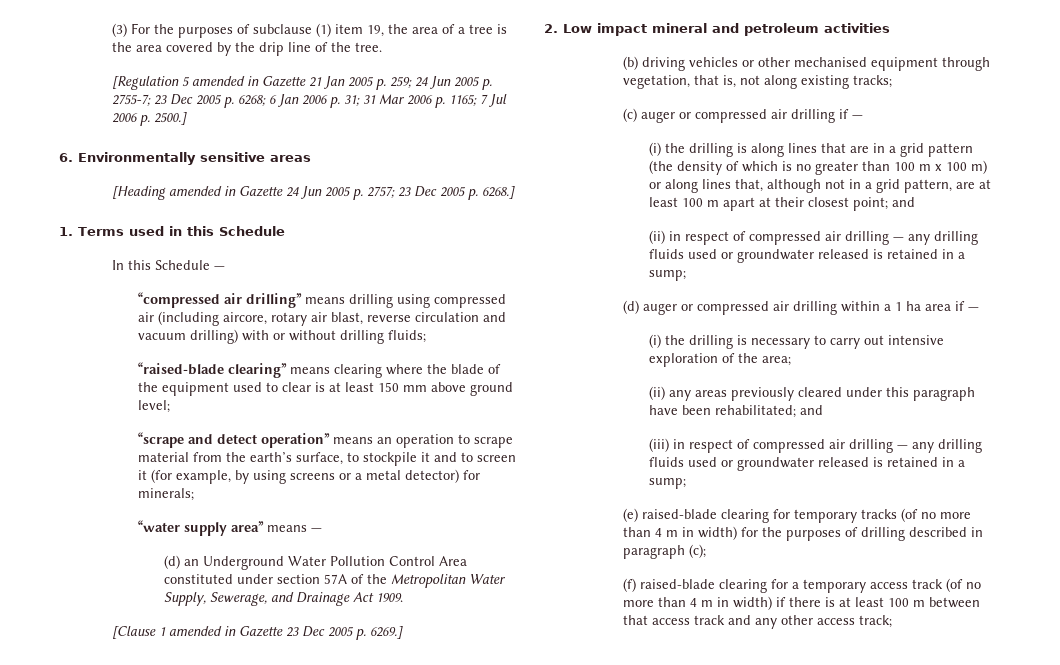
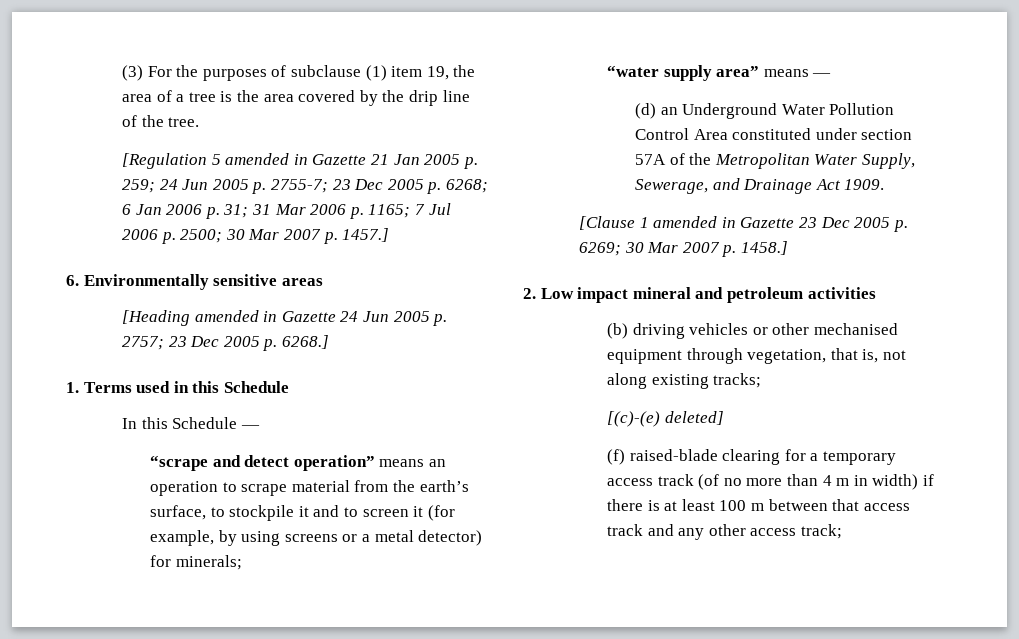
[153,112,187,125] 2500.] -> [180,228,390,244] 2500; 30 Mar 2007 p. 1457.]
[137,292,506,308] [137,311,506,326] [137,329,426,344] [137,362,501,378] [137,382,513,396] [137,400,170,413] // “compressed air drilling” means drilling using compressed air (including aircore, rotary air blast, reverse circulation and vacuum drilling) with or without drilling fluids; // “raised-blade clearing” means clearing where the blade of the equipment used to clear is at least 150 mm above ground level; -> (260, 427) none
[369,626,403,639] 6269.] -> [579,241,788,257] 6269; 30 Mar 2007 p. 1458.]
[622,108,863,123] [649,142,974,157] [649,160,988,175] [649,179,992,193] [649,197,916,211] [649,230,979,245] [649,249,966,263] [649,270,687,281] [622,300,979,315] [649,334,945,349] [649,353,792,367] [649,386,976,401] [649,405,824,418] [649,438,983,453] [649,457,966,471] [649,478,687,489] [622,508,971,523] [622,526,983,541] [622,544,706,559] (c) auger or compressed air drilling if — // (i) the drilling is along lines that are in a grid pattern (the density of which is no greater than 100 m x 100 m) or along lines that, although not in a grid pattern, are at least 100 m apart at their closest point; and // (ii) in respect of compressed air drilling — any drilling fluids used or groundwater released is retained in a sump; // (d) auger or compressed air drilling within a 1 ha area if — // (i) the drilling is necessary to carry out intensive exploration of the area; // (ii) any areas previously cleared under this paragraph have been rehabilitated; and // (iii) in respect of compressed air drilling — any drilling fluids used or groundwater released is retained in a sump; // (e) raised-blade clearing for temporary tracks (of no more than 4 m in width) for the purposes of drilling described in paragraph (c); -> [607,411,724,427] [(c)-(e) deleted]

